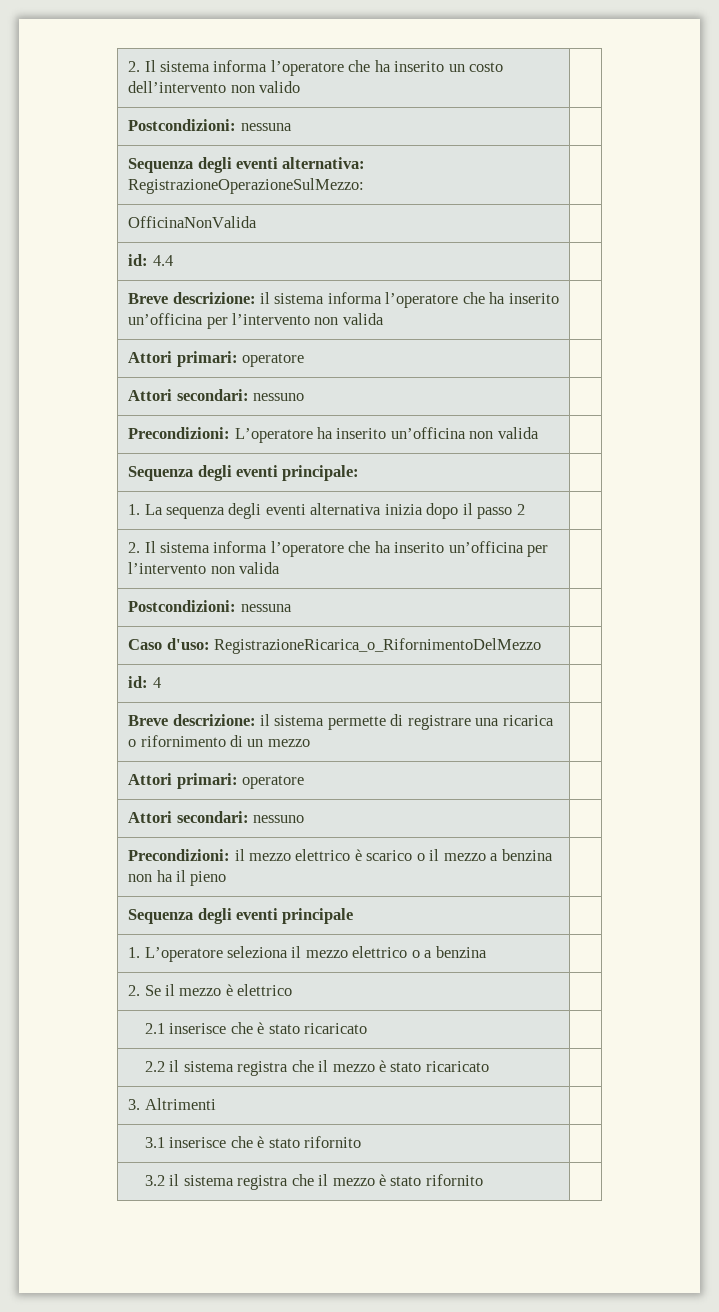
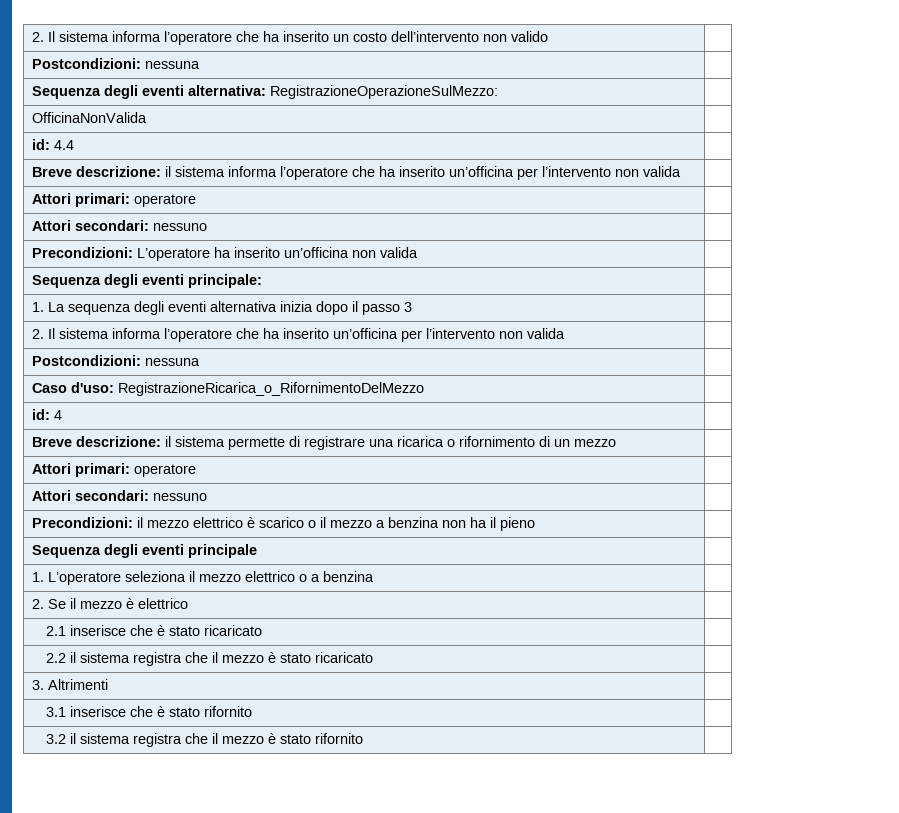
[516,504,525,515] 2 -> [404,302,413,312] 3

